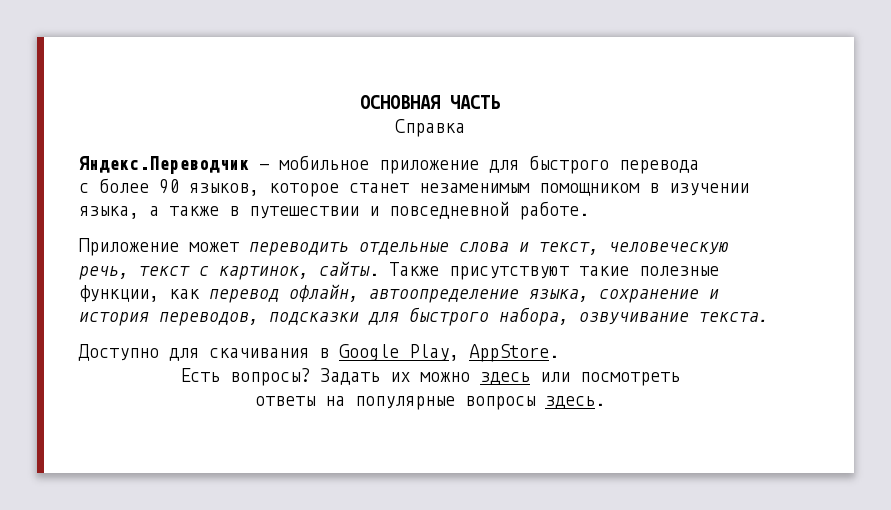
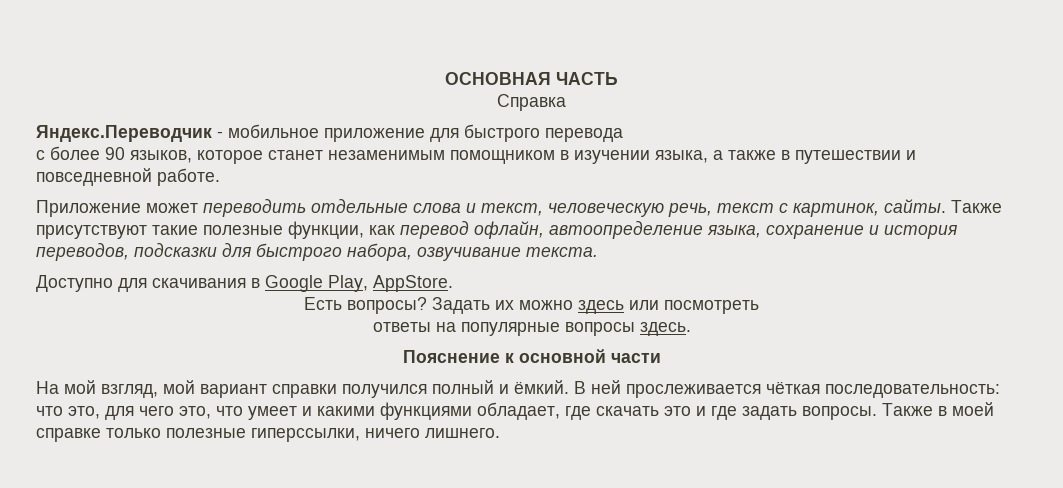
(605, 402) none -> [402,349,661,363] [36,380,1000,398] [36,402,994,420] [36,428,500,442] // Пояснение к основной части // На мой взгляд, мой вариант справки получился полный и ёмкий. В ней прослеживается чёткая последовательность: что это, для чего это, что умеет и какими функциями обладает, где скачать это и где задать вопросы. Также в моей справке только полезные гиперссылки, ничего лишнего.

